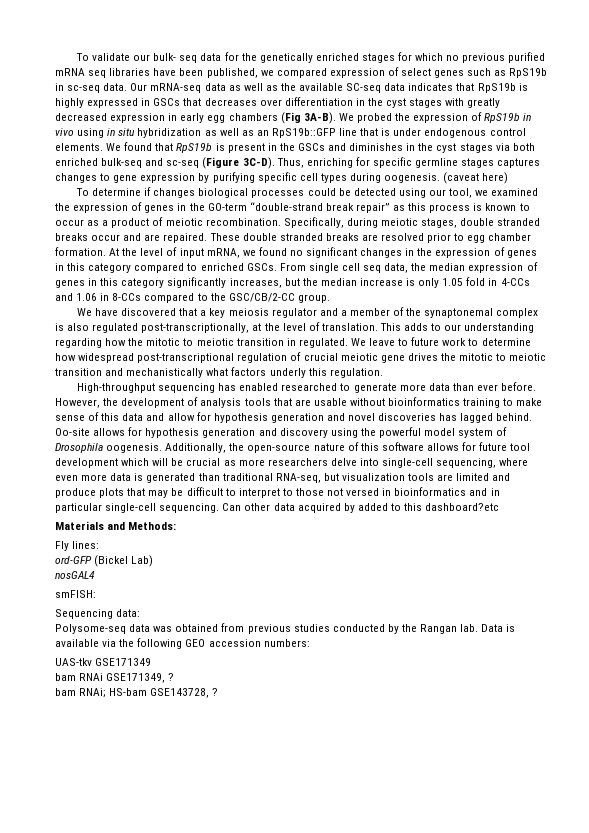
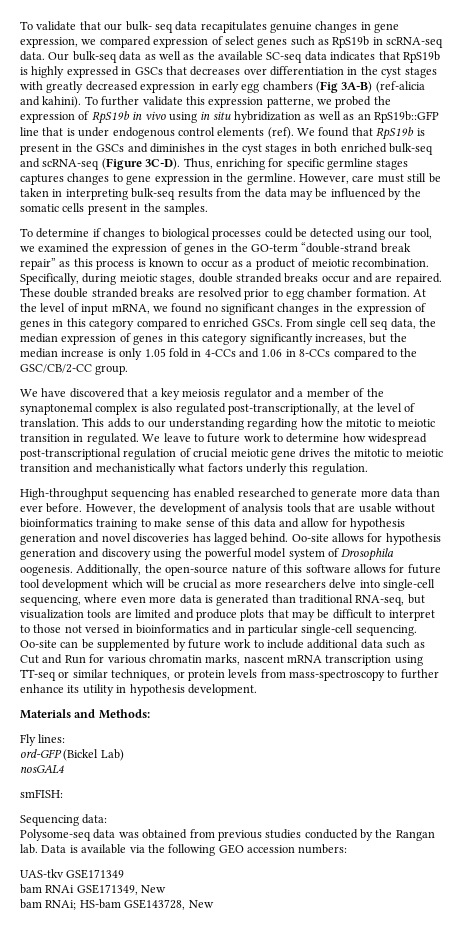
(131, 57) none -> [79,21,101,30] that
[224,52,546,63] [55,68,258,78] for the genetically enriched stages for which no previous purified mRNA seq libraries have been published, -> [200,21,400,33] [20,37,78,48] recapitulates genuine changes in gene expression,
[67,85,101,93] sc-seq -> [386,37,444,48] scRNA-seq
[150,83,202,93] mRNA-seq -> [72,51,117,63] bulk-seq
[303,112,354,124] 3A-B). We -> [341,81,425,93] [20,96,332,108] 3A-B) (ref-alicia and kahini). To further validate this expression patterne, we
[55,143,103,151] elements. -> [217,127,294,139] elements (ref).
[495,143,510,151] via -> [300,144,311,152] in
[166,160,200,168] sc-seq -> [42,159,100,170] scRNA-seq
[198,172,509,184] by purifying specific cell types during oogenesis. (caveat here) -> [212,173,441,185] [20,188,421,200] [20,203,208,215] in the germline. However, care must still be taken in interpreting bulk-seq results from the data may be influenced by the somatic cells present in the samples.
(196, 193) none -> [148,229,159,237] to
[222,503,500,513] Can other data acquired by added to this dashboard?etc -> [20,639,425,651] [20,654,423,666] [20,669,439,681] [20,684,257,696] Oo-site can be supplemented by future work to include additional data such as Cut and Run for various chromatin marks, nascent mRNA transcription using TT-seq or similar techniques, or protein levels from mass-spectroscopy to further enhance its utility in hypothesis development.
[168,673,175,681] ? -> [141,885,167,893] New
[212,688,219,696] ? -> [188,900,214,908] New

